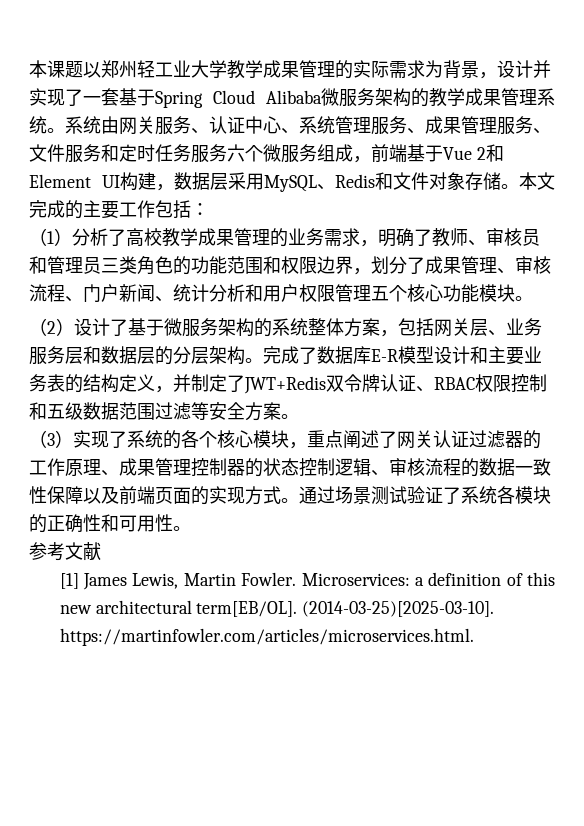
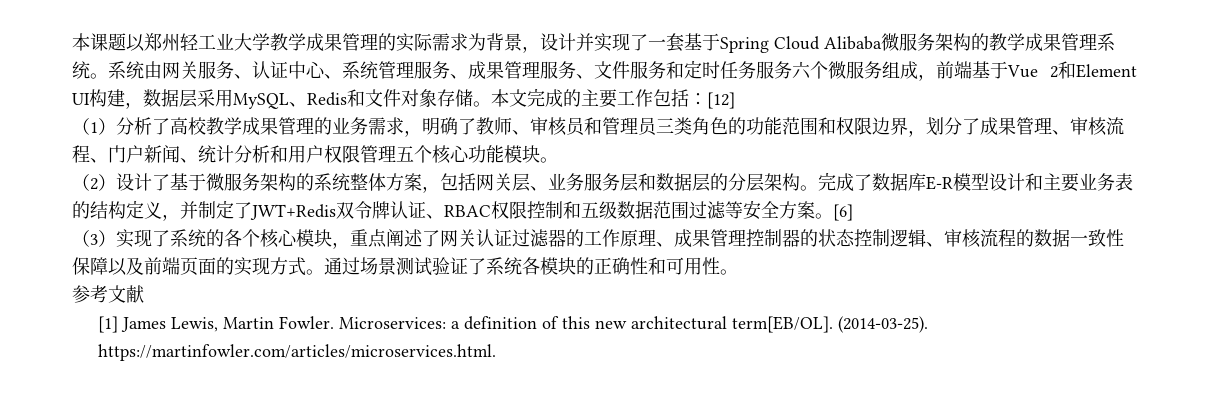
(209, 209) none -> [707,92,735,109] [12]
(299, 416) none -> [833,204,853,221] [6]
[302,601,495,617] (2014-03-25)[2025-03-10]. -> [837,316,928,333] (2014-03-25).

